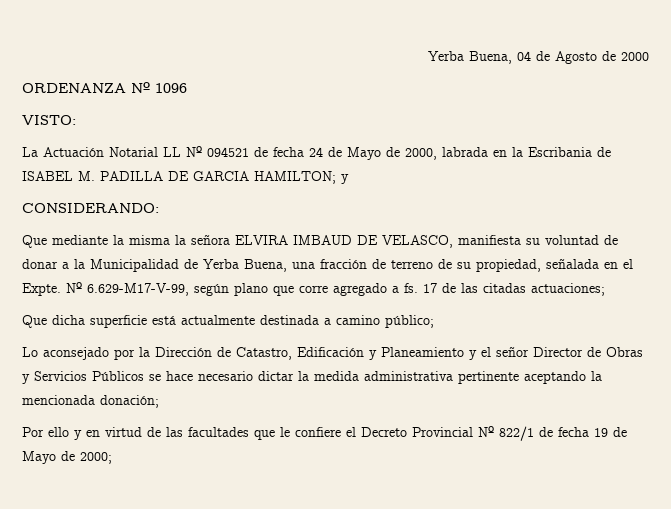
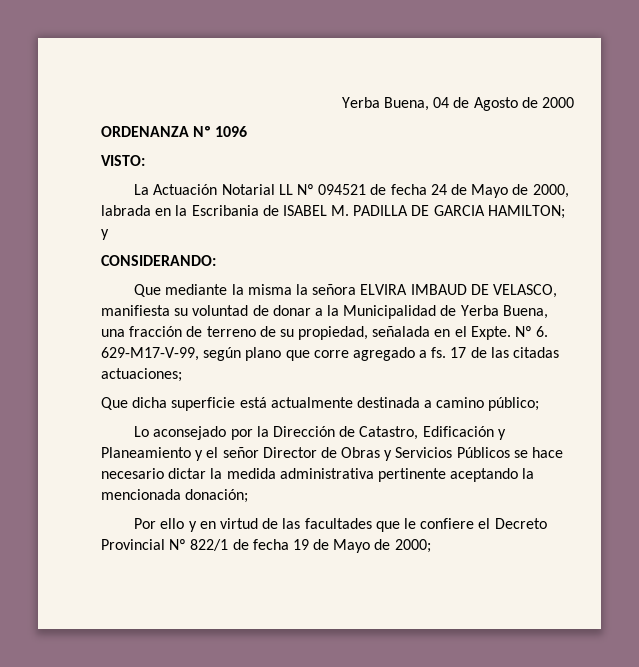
[87,283,189,296] 6.629-M17-V-99, -> [536,326,549,337] [101,347,199,361] 6. 629-M17-V-99,

